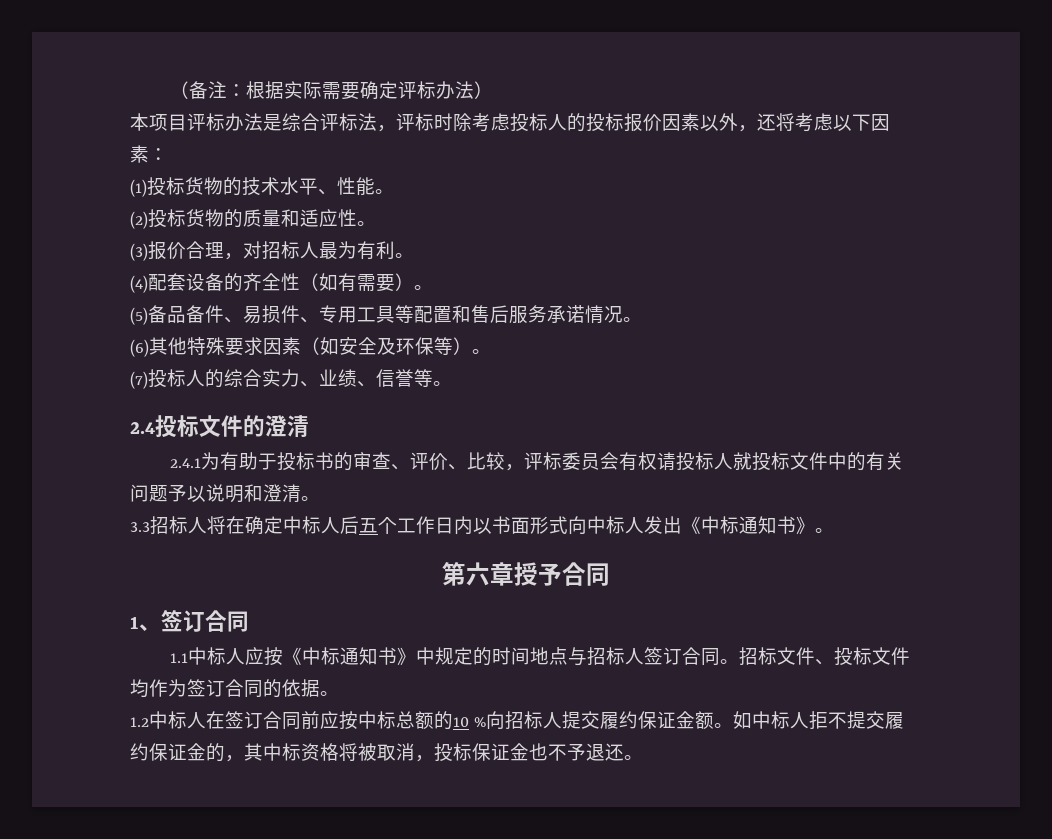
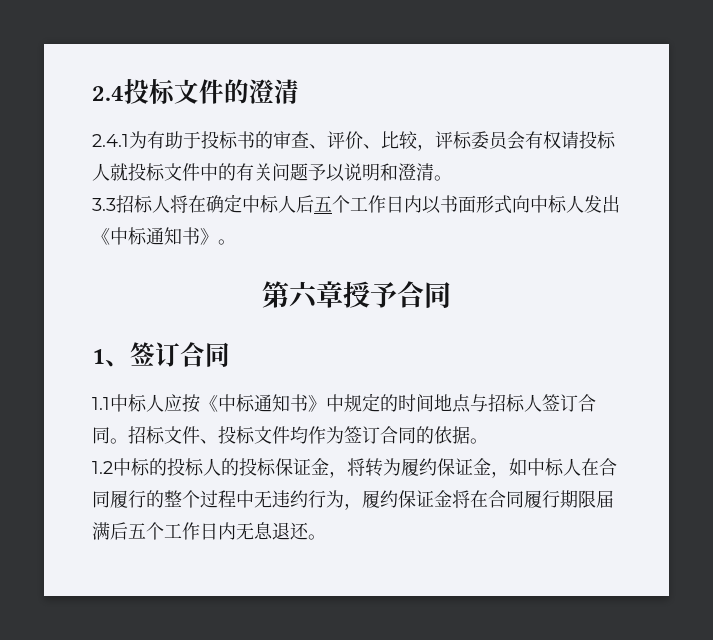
[169,81,493,100] [130,113,890,132] [130,145,168,163] [130,177,394,197] [130,209,376,229] [130,241,414,261] [130,273,433,293] [130,305,642,325] [130,337,491,357] [130,369,452,389] （备注：根据实际需要确定评标办法） // 本项目评标办法是综合评标法，评标时除考虑投标人的投标报价因素以外，还将考虑以下因素： // (1)投标货物的技术水平、性能。 // (2)投标货物的质量和适应性。 // (3)报价合理，对招标人最为有利。 // (4)配套设备的齐全性（如有需要）。 // (5)备品备件、易损件、专用工具等配置和售后服务承诺情况。 // (6)其他特殊要求因素（如安全及环保等）。 // (7)投标人的综合实力、业绩、信誉等。 // -> (92, 93) none
[187,711,733,730] 人在签订合同前应按中标总额的10 %向招标人提交履约保证金额。 -> [149,458,509,478] 的投标人的投标保证金，将转为履约保证金，
[808,711,904,730] [130,743,586,762] 拒不提交履约保证金的，其中标资格将被取消，投标保证金也不予 -> [581,458,617,476] [92,490,614,510] [92,522,273,540] 在合同履行的整个过程中无违约行为，履约保证金将在合同履行期限届满后五个工作日内无息

